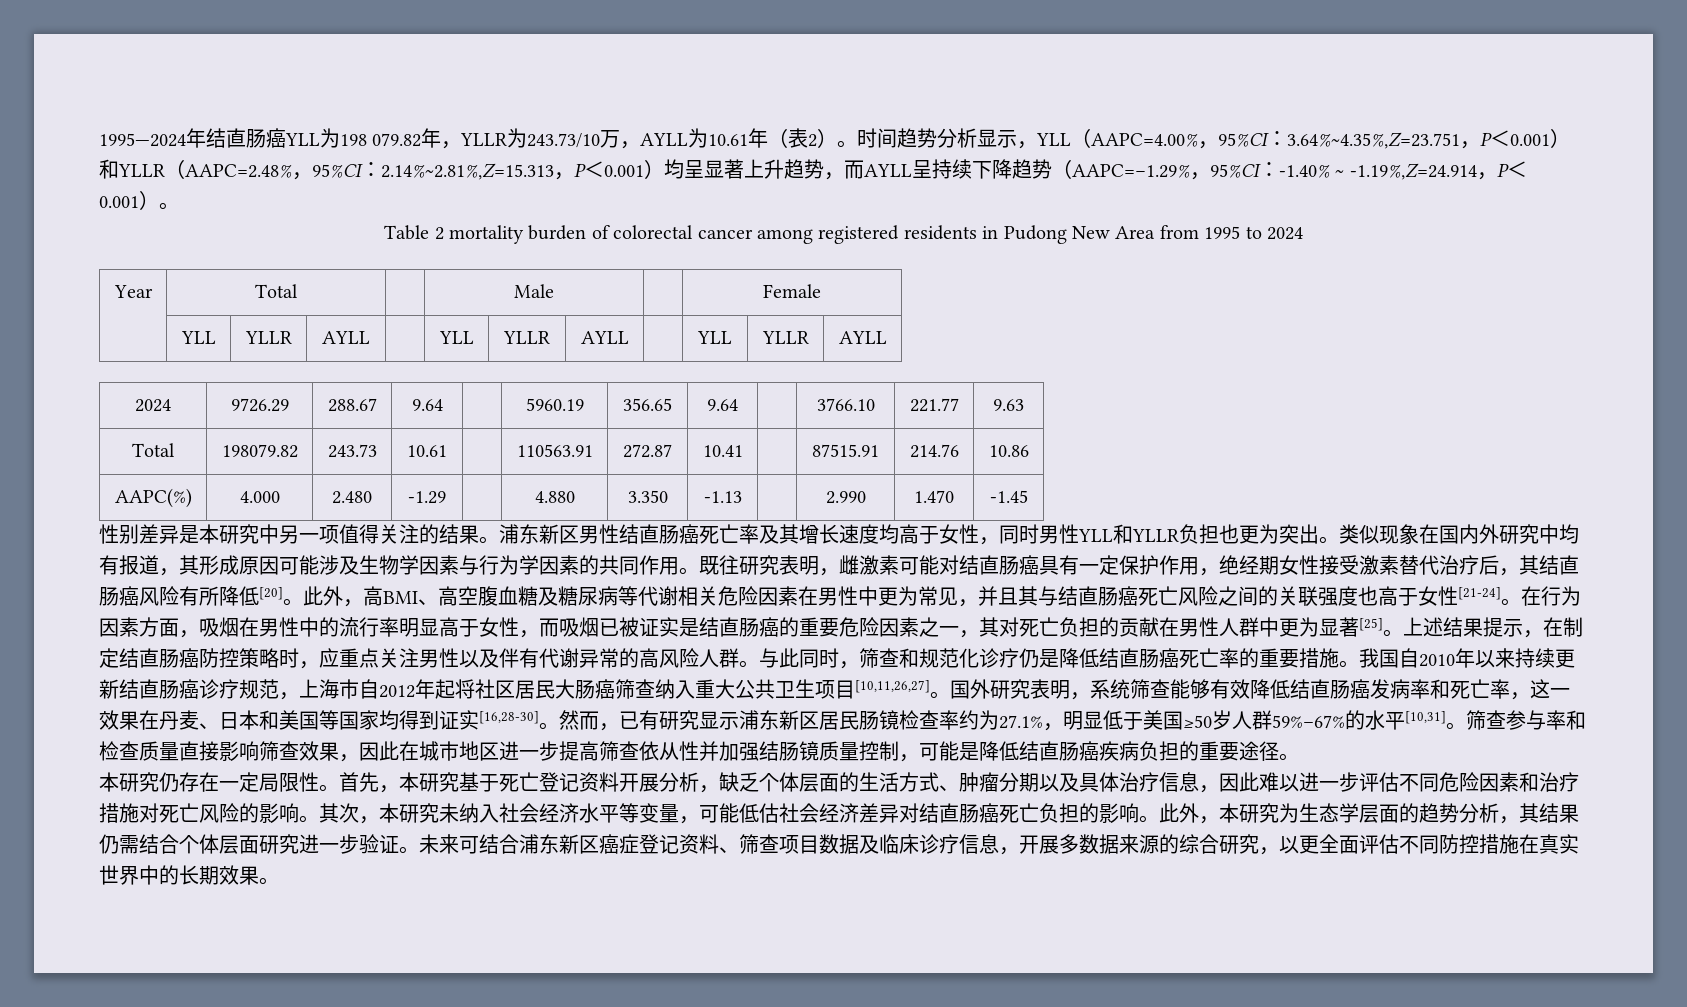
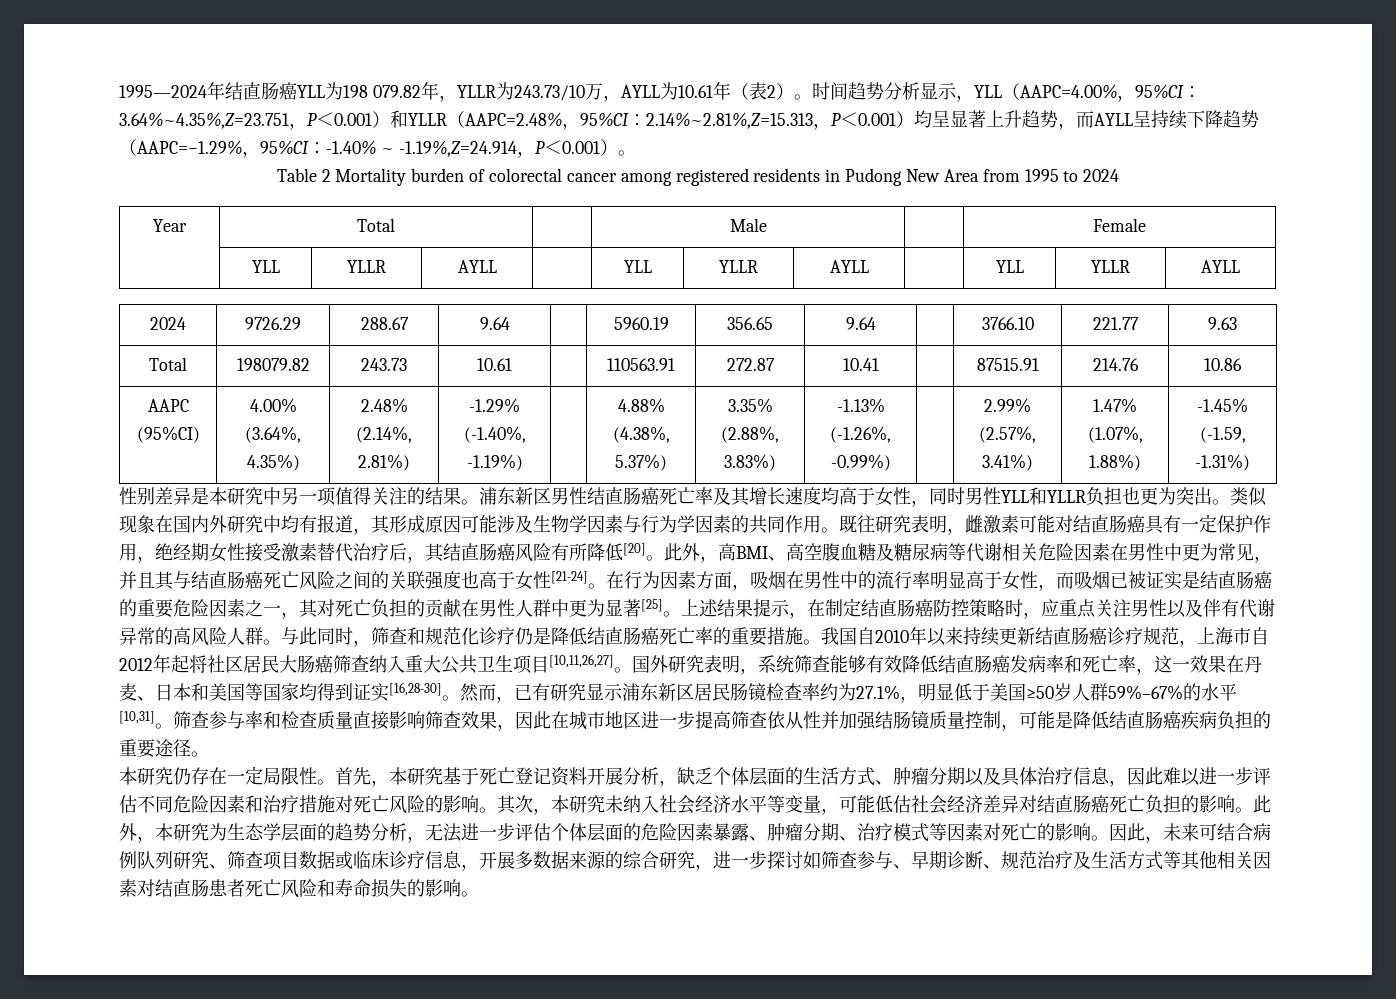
[448,225,524,244] mortality -> [335,168,407,186] Mortality
[114,488,192,508] [239,491,280,503] [332,491,372,504] [408,491,446,504] [534,491,575,503] [627,490,668,503] [703,491,742,503] [825,491,866,504] [914,490,954,503] [989,490,1028,503] AAPC(%) | 4.000 | 2.480 | -1.29 | | 4.880 | 3.350 | -1.13 | | 2.990 | 1.470 | -1.45 -> [147,399,189,412] [136,426,200,443] [249,398,297,413] [245,426,301,443] [246,454,300,471] [360,398,408,413] [356,426,412,443] [358,454,410,471] [469,398,520,413] [463,426,526,443] [466,454,523,471] [617,398,665,413] [612,426,670,443] [615,454,667,471] [727,398,773,413] [721,426,779,443] [724,454,776,471] [836,398,885,413] [830,426,891,443] [830,454,891,471] [984,398,1031,413] [979,426,1036,443] [982,454,1033,471] [1093,398,1137,413] [1087,426,1143,443] [1089,454,1141,471] [1197,398,1248,413] [1199,427,1246,443] [1195,454,1250,471] AAPC (95%CI) | 4.00% (3.64%, 4.35%) | 2.48% (2.14%, 2.81%) | -1.29% (-1.40%, -1.19%) | | 4.88% (4.38%, 5.37%) | 3.35% (2.88%, 3.83%) | -1.13% (-1.26%, -0.99%) | | 2.99% (2.57%, 3.41%) | 1.47% (1.07%, 1.88%) | -1.45% (-1.59, -1.31%)
[1519,803,1579,823] [99,834,719,854] 其结果仍需结合个体层面研究进一步验证。未来可结合浦东新区癌症登记资料 -> [425,823,1271,843] [119,851,209,869] 无法进一步评估个体层面的危险因素暴露、肿瘤分期、治疗模式等因素对死亡的影响。因此，未来可结合病例队列研究
[859,835,879,854] 及 -> [335,851,353,869] 或
[1279,834,1579,854] [99,865,259,885] 以更全面评估不同防控措施在真实世界中的长期效果 -> [713,851,1271,870] [119,879,461,898] 进一步探讨如筛查参与、早期诊断、规范治疗及生活方式等其他相关因素对结直肠患者死亡风险和寿命损失的影响

